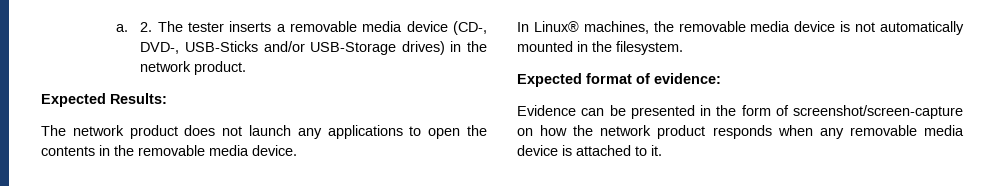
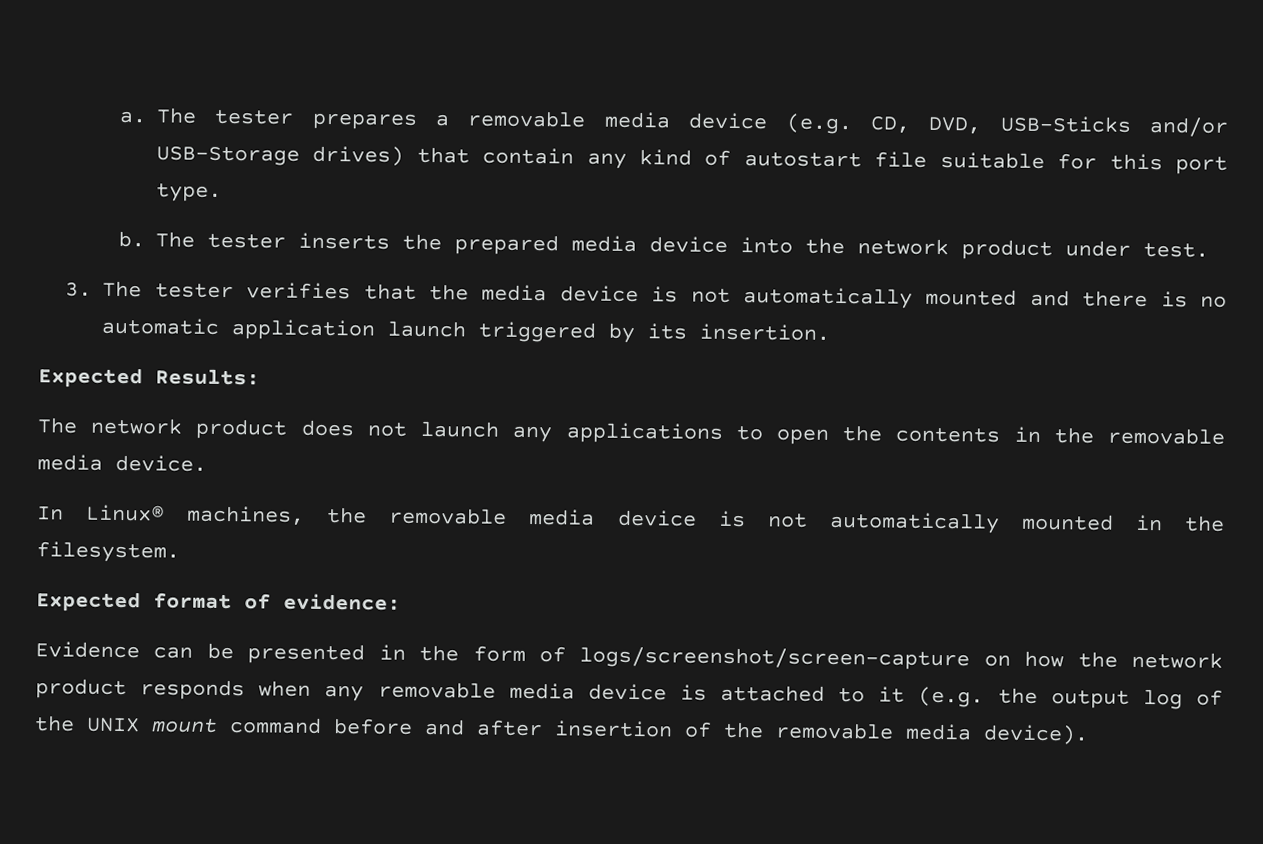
[140,21,272,32] 2. The tester inserts -> [155,107,418,130] The tester prepares
[453,21,488,35] [140,42,180,54] (CD-, DVD-, -> [785,113,982,135] (e.g. CD, DVD,
[450,41,487,52] [140,61,247,75] in the network product. -> [416,146,1228,175] [155,183,222,202] [117,230,1209,261] [65,280,1228,309] [101,317,831,344] that contain any kind of autostart file suitable for this port type. // b. The tester inserts the prepared media device into the network product under test. // 3. The tester verifies that the media device is not automatically mounted and there is no automatic application launch triggered by its insertion.
[793,105,963,119] screenshot/screen-capture -> [579,646,971,671] logs/screenshot/screen-capture
[651,145,662,156] it. -> [878,686,1223,710] [34,715,1089,745] it (e.g. the output log of the UNIX mount command before and after insertion of the removable media device).

